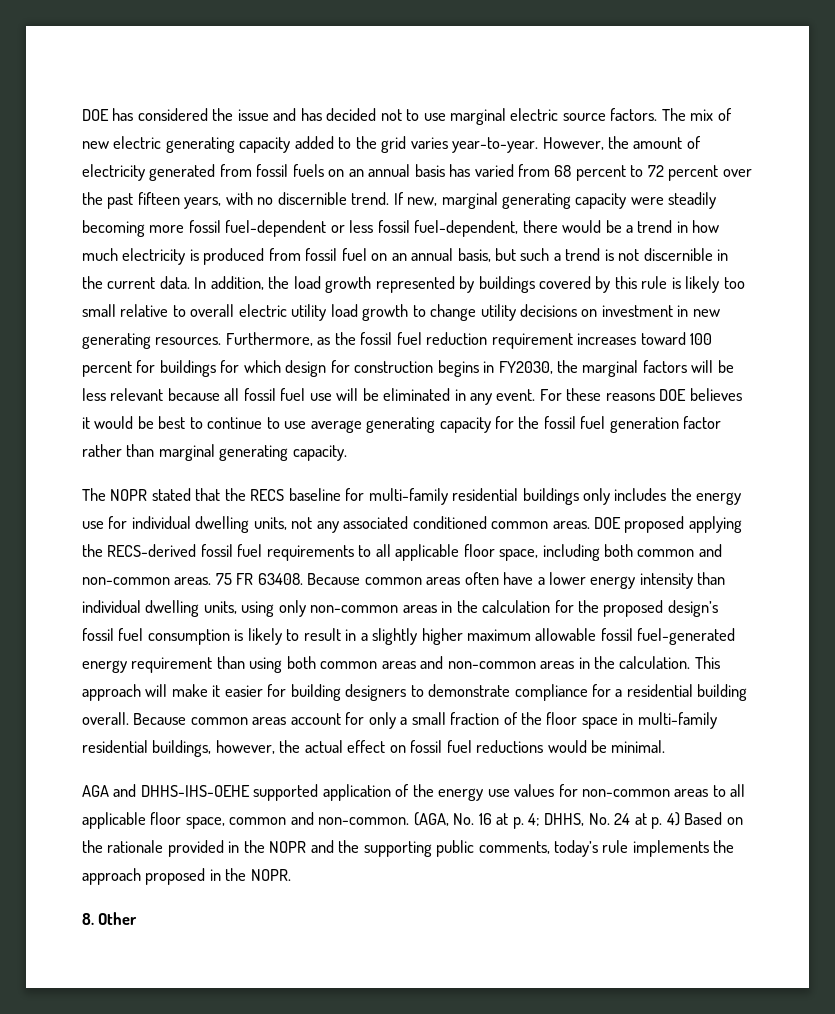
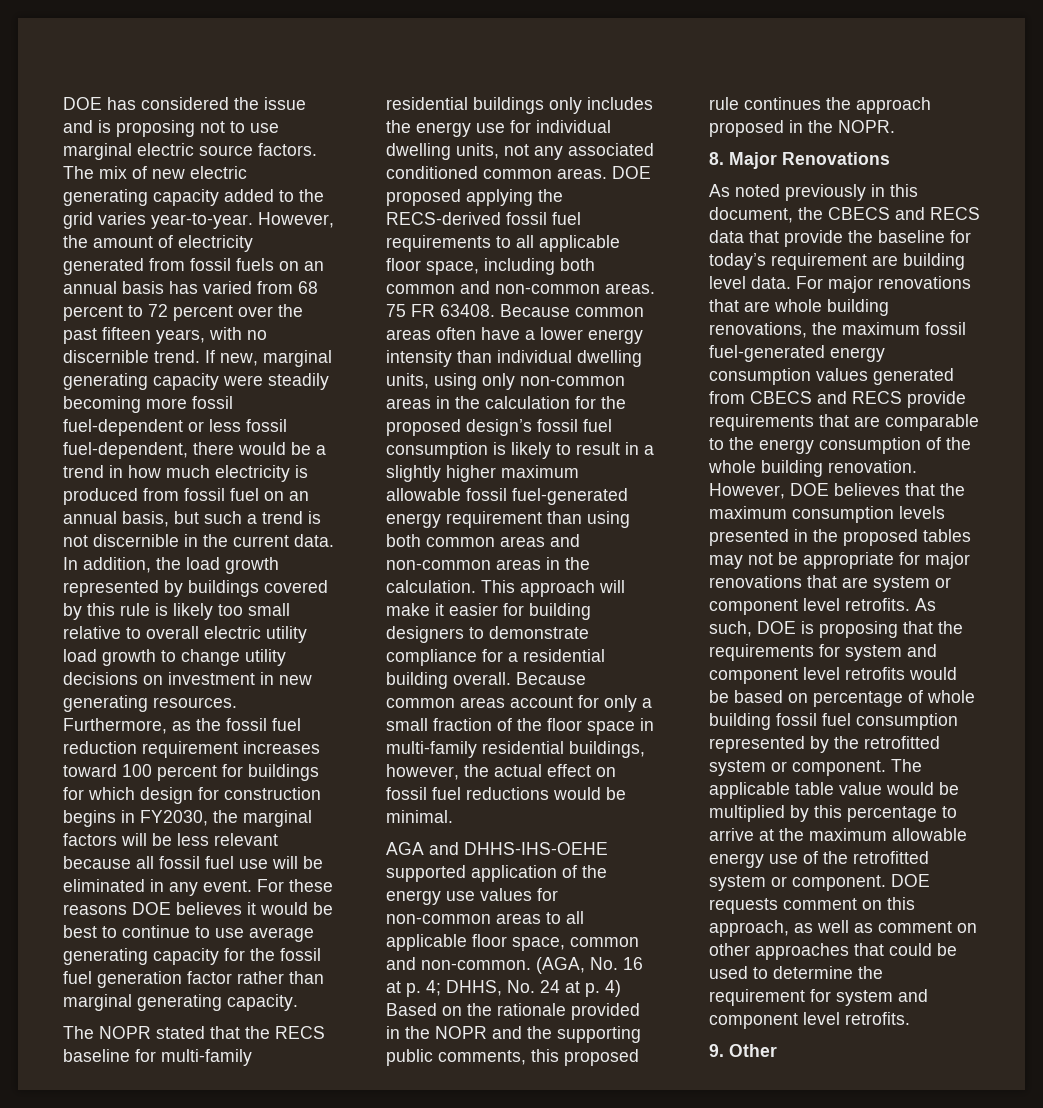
[300,108,377,121] has decided -> [98,120,195,137] is proposing
[554,840,709,857] today’s rule implements -> [531,1049,639,1066] [709,97,821,110] this proposed rule continues
(94, 919) none -> [729,152,890,169] [709,184,918,201] [709,207,980,223] [709,230,971,247] [709,253,965,270] [709,276,971,293] [709,299,889,316] [709,322,966,338] [709,345,885,362] [709,368,954,385] [709,391,966,408] [709,414,979,431] [709,437,971,454] [708,460,917,477] [709,483,965,499] [709,506,945,523] [709,529,971,546] [709,552,970,569] [709,575,951,592] [709,598,936,615] [709,621,963,638] [709,644,937,661] [709,667,957,684] [709,690,975,707] [709,713,958,730] [709,736,940,753] [709,759,922,776] [709,782,959,799] [709,805,957,822] [709,828,967,841] [709,851,929,868] [709,874,930,891] [709,897,915,914] [709,920,977,937] [709,943,957,960] [709,966,883,979] [709,989,928,1006] [709,1012,910,1029] [709,1044,724,1057] Major Renovations // As noted previously in this document, the CBECS and RECS data that provide the baseline for today’s requirement are building level data. For major renovations that are whole building renovations, the maximum fossil fuel-generated energy consumption values generated from CBECS and RECS provide requirements that are comparable to the energy consumption of the whole building renovation. However, DOE believes that the maximum consumption levels presented in the proposed tables may not be appropriate for major renovations that are system or component level retrofits. As such, DOE is proposing that the requirements for system and component level retrofits would be based on percentage of whole building fossil fuel consumption represented by the retrofitted system or component. The applicable table value would be multiplied by this percentage to arrive at the maximum allowable energy use of the retrofitted system or component. DOE requests comment on this approach, as well as comment on other approaches that could be used to determine the requirement for system and component level retrofits. // 9.

